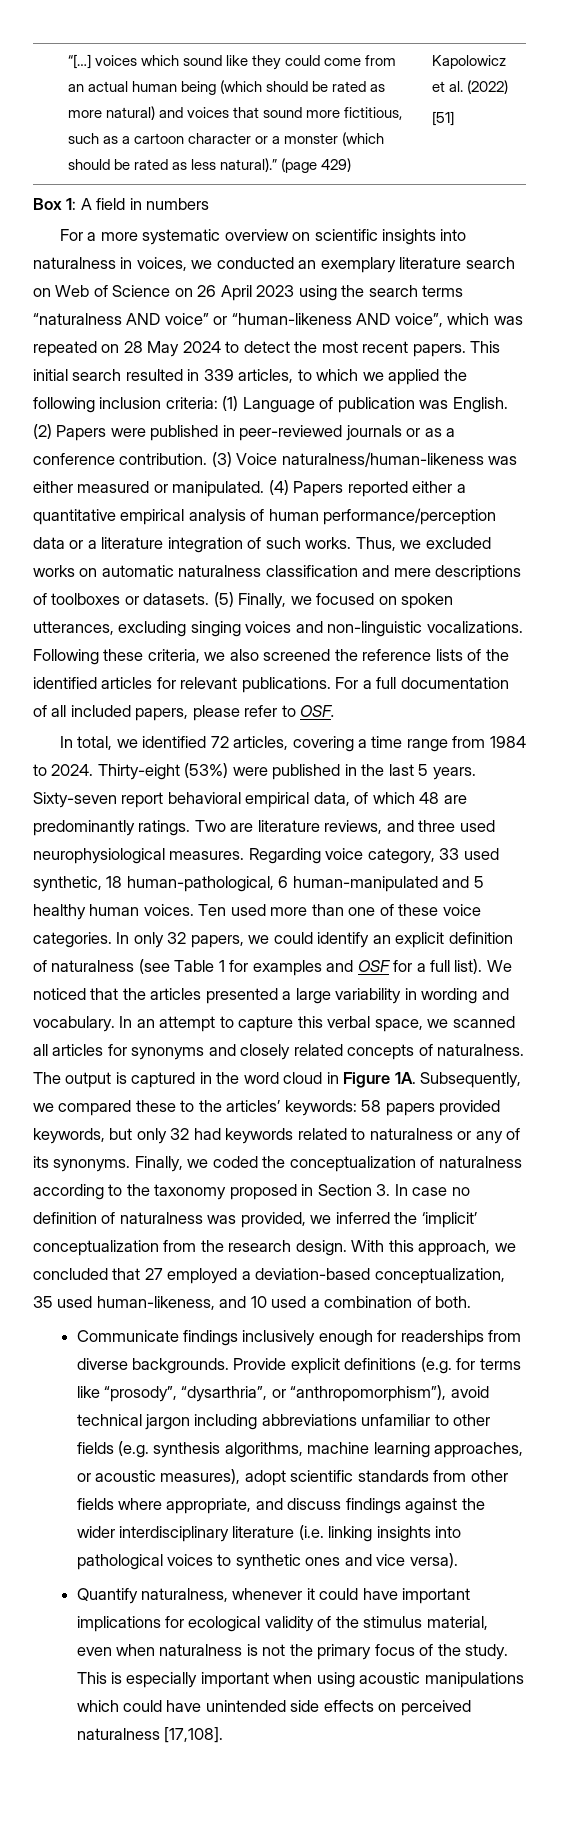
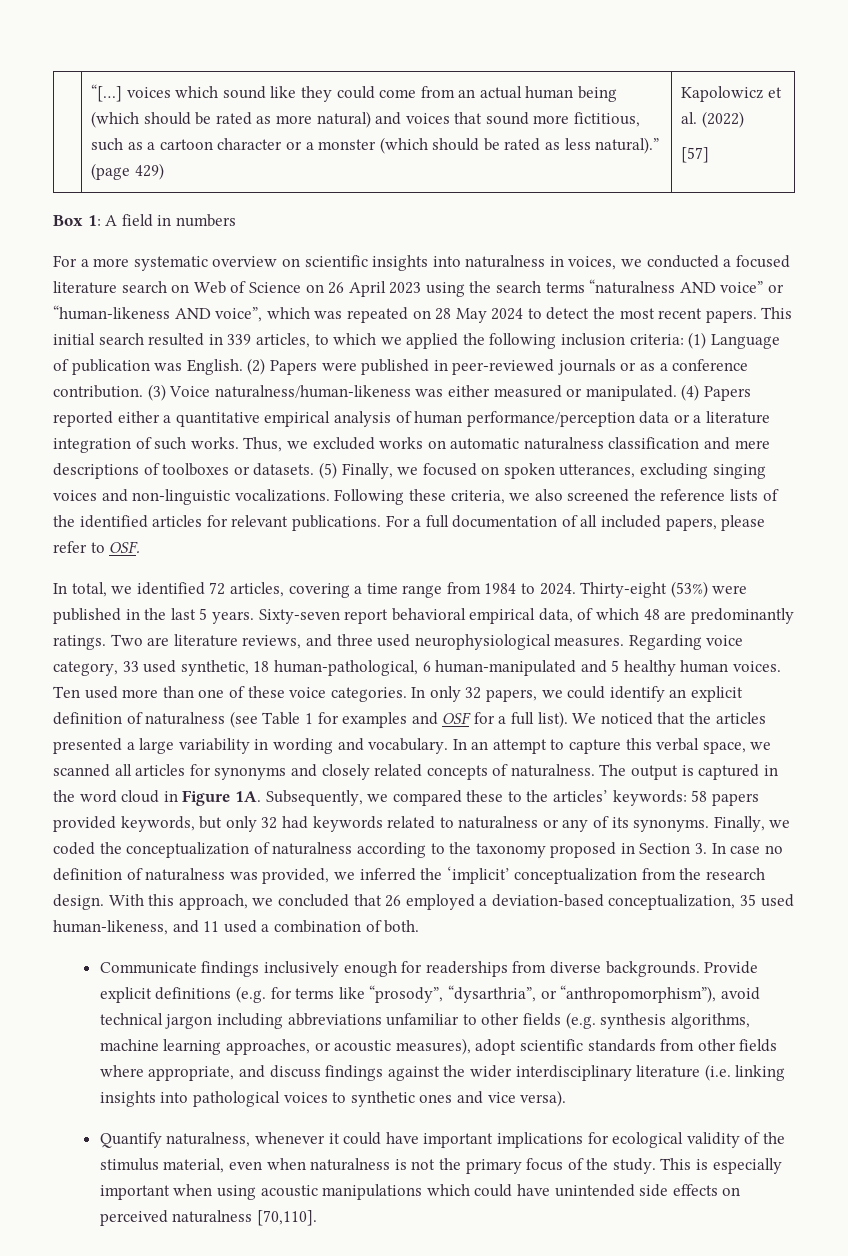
[431,111,454,126] [51] -> [680,147,709,163] [57]
[298,257,396,273] an exemplary -> [723,255,790,268] a focused
[144,1268,163,1280] 27 -> [385,895,402,907] 26
[250,1296,267,1308] 10 -> [203,921,220,932] 11
[163,1727,223,1743] [17,108]. -> [256,1210,317,1226] [70,110].

